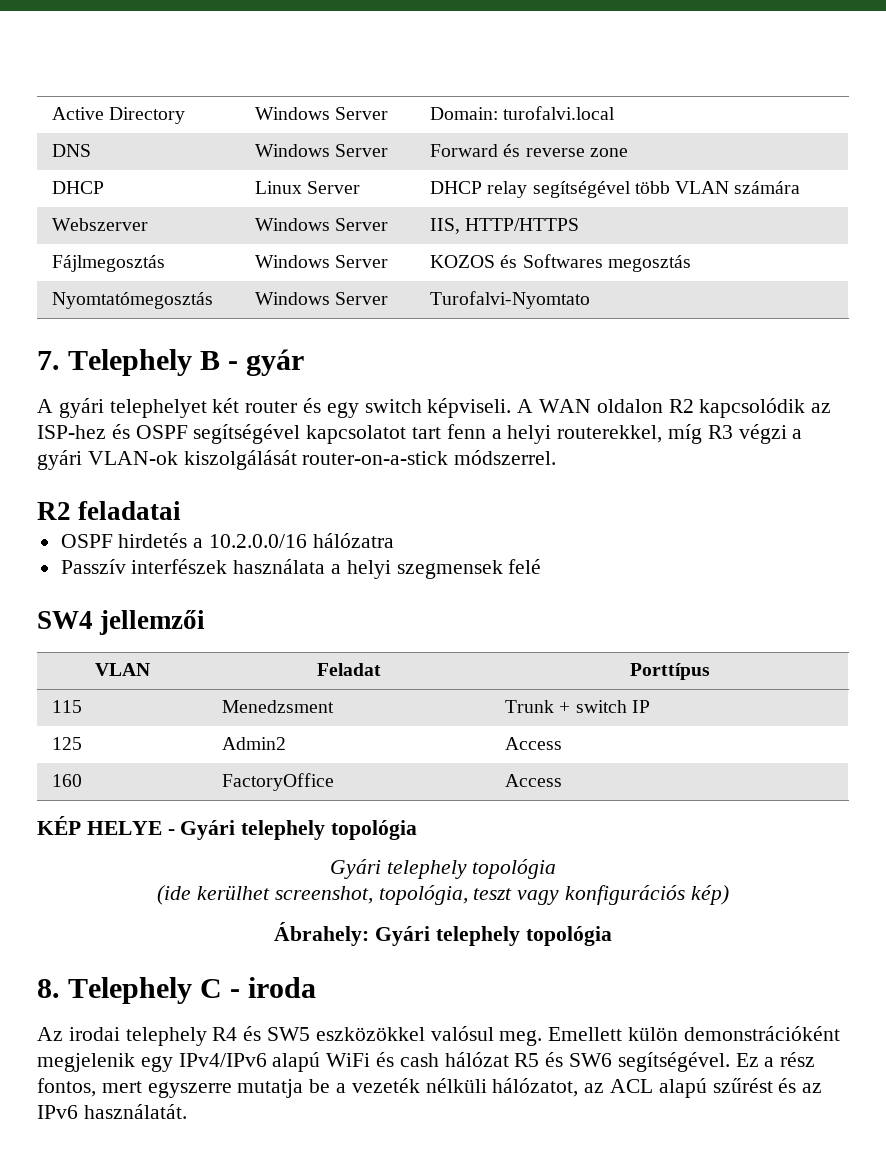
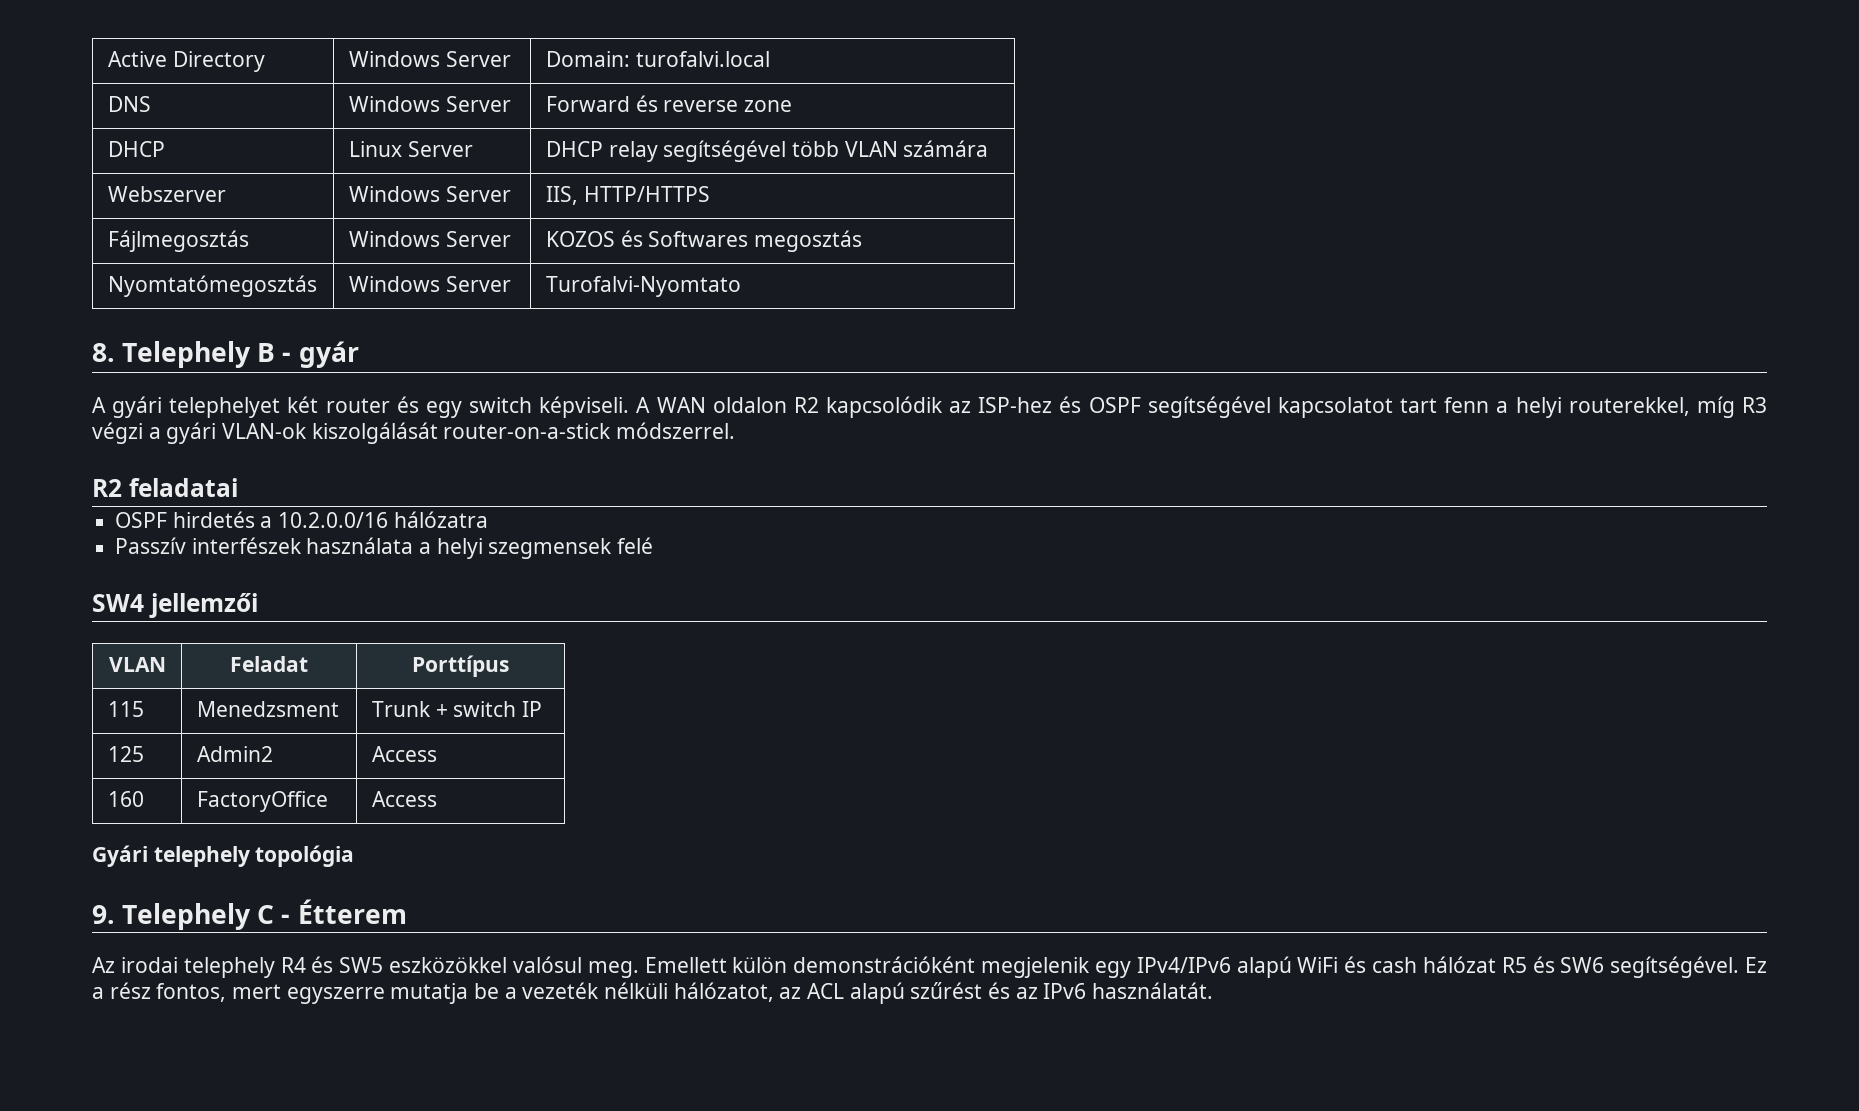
[37,351,60,370] 7. -> [92,343,115,362] 8.
[37,816,418,840] [329,859,557,879] [157,885,729,905] [274,922,612,946] [37,979,60,998] KÉP HELYE - Gyári telephely topológia // Gyári telephely topológia // (ide kerülhet screenshot, topológia, teszt vagy konfigurációs kép) // Ábrahely: Gyári telephely topológia // 8. -> [92,845,355,867] [92,905,115,924] Gyári telephely topológia // 9.
[248,977,317,998] iroda -> [297,899,407,924] Étterem

